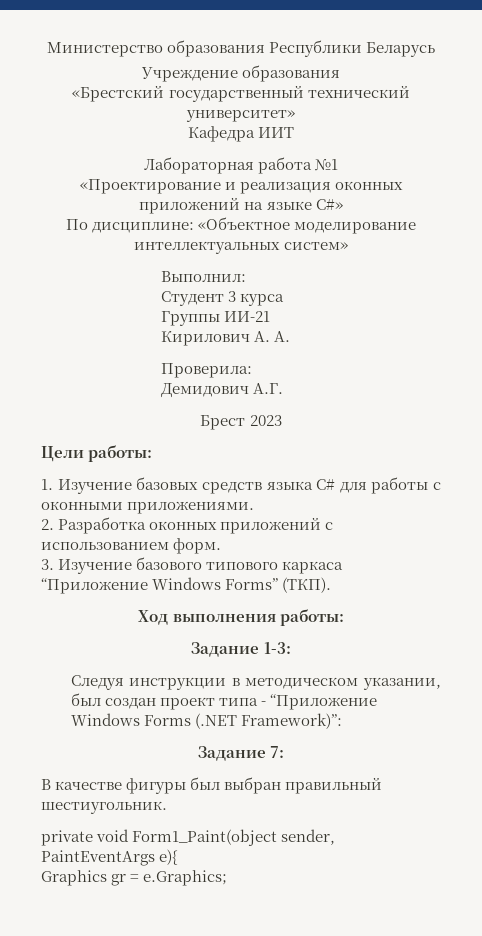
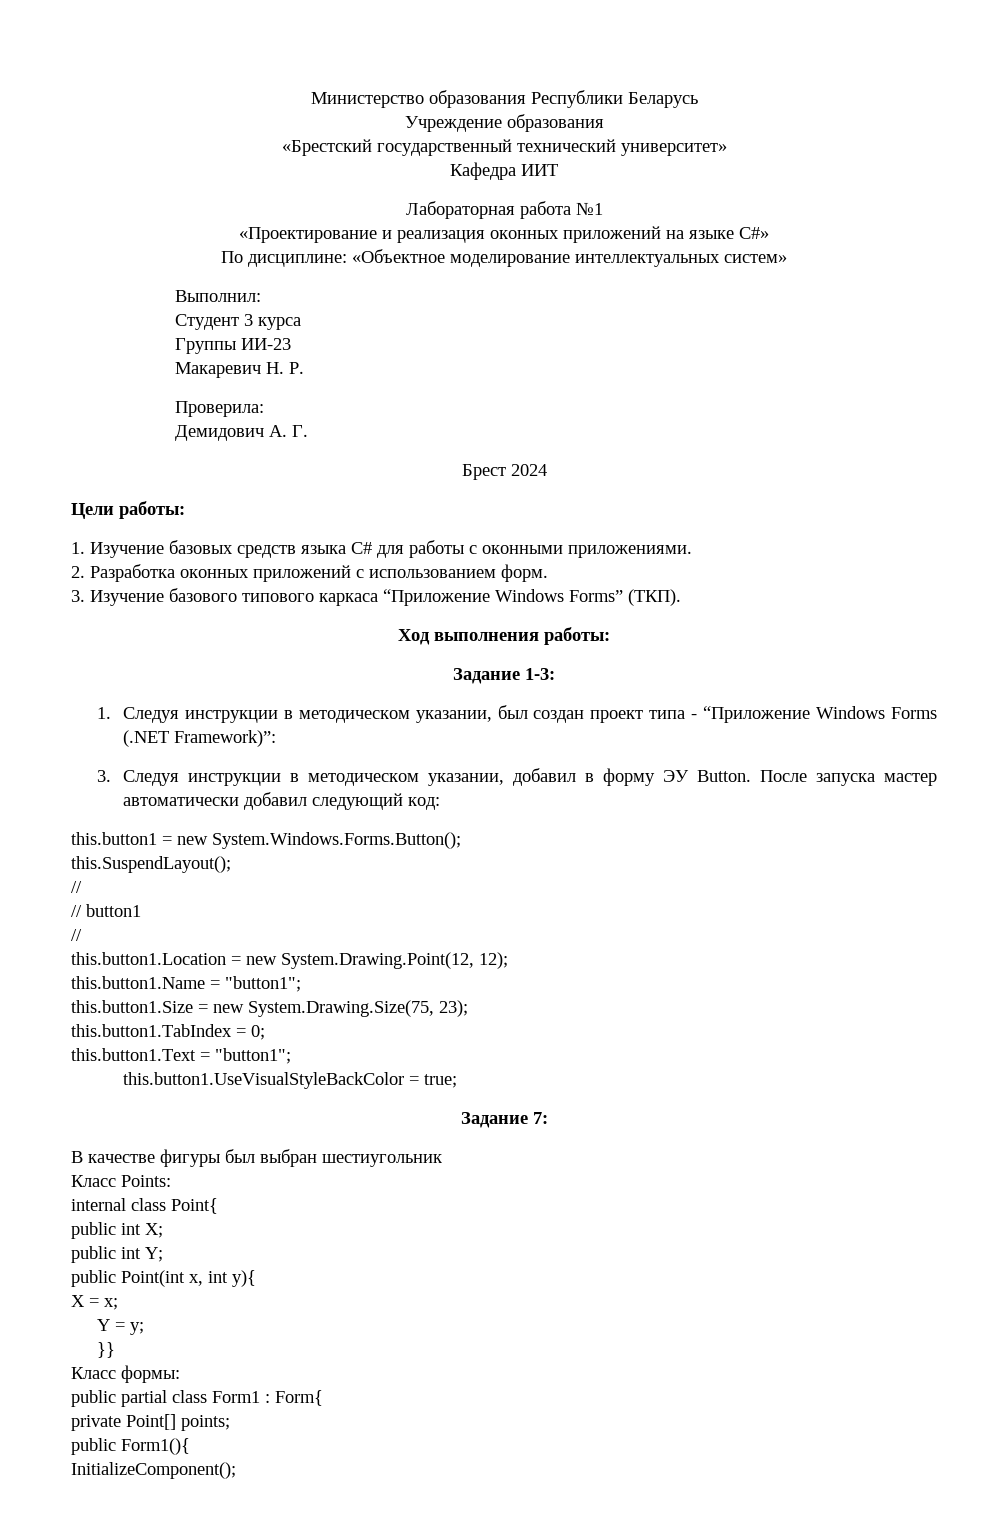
[223,311,270,322] [160,331,290,346] ИИ-21 // Кирилович А. А. -> [240,338,291,350] [174,362,304,378] ИИ-23 // Макаревич Н. Р.
[252,383,283,394] А.Г. -> [268,425,308,437] А. Г.
[249,415,282,426] 2023 -> [510,464,547,476] 2024
(291, 648) none -> [96,707,111,719] 1.
(343, 721) none -> [96,768,937,786] [122,792,440,810] [71,832,461,849] [71,856,231,873] [71,881,82,893] [71,904,141,917] [71,929,82,941] [71,952,508,969] [71,976,301,992] [71,1000,468,1017] [71,1024,265,1040] [71,1048,291,1064] [122,1072,457,1089] // 3. Следуя инструкции в методическом указании, добавил в форму ЭУ Button. После запуска мастер автоматически добавил следующий код: // this.button1 = new System.Windows.Forms.Button(); // this.SuspendLayout(); // // // // button1 // // // this.button1.Location = new System.Drawing.Point(12, 12); // this.button1.Name = "button1"; // this.button1.Size = new System.Drawing.Size(75, 23); // this.button1.TabIndex = 0; // this.button1.Text = "button1"; // this.button1.UseVisualStyleBackColor = true;
[285,777,383,794] [41,801,167,814] [41,829,336,846] [41,849,179,866] [41,870,228,886] правильный шестиугольник. // private void Form1_Paint(object sender, PaintEventArgs e){ // Graphics gr = e.Graphics; -> [322,1154,442,1167] [71,1175,171,1187] [71,1198,218,1214] [71,1222,163,1239] [71,1246,163,1263] [71,1270,256,1287] [71,1295,118,1310] [96,1319,144,1335] [96,1342,115,1358] [71,1365,180,1383] [71,1390,323,1407] [71,1414,230,1431] [71,1438,190,1455] [71,1462,236,1479] шестиугольник // Класс Points: // internal class Point{ // public int X; // public int Y; // public Point(int x, int y){ // X = x; // Y = y; // }} // Класс формы: // public partial class Form1 : Form{ // private Point[] points; // public Form1(){ // InitializeComponent();

